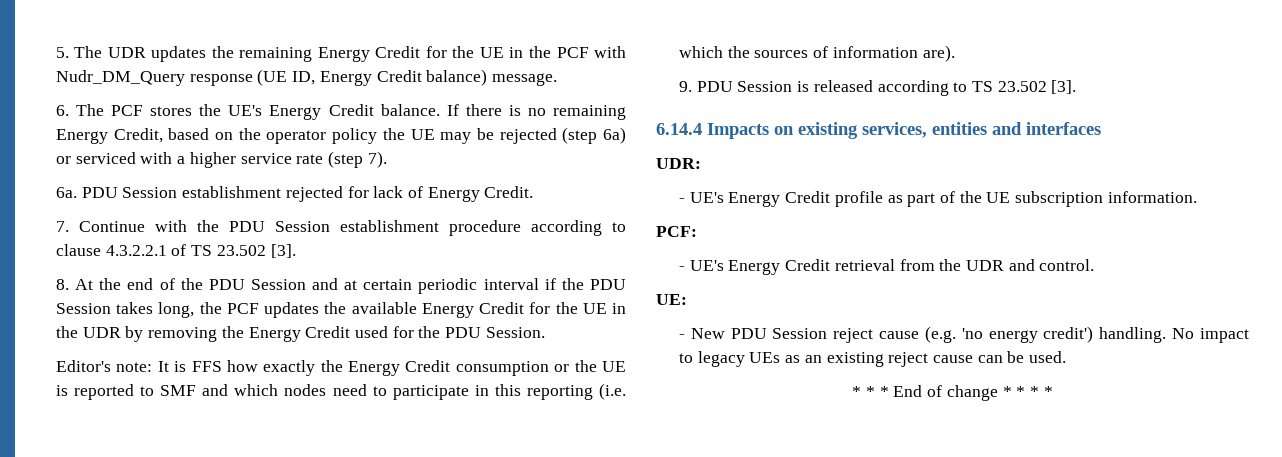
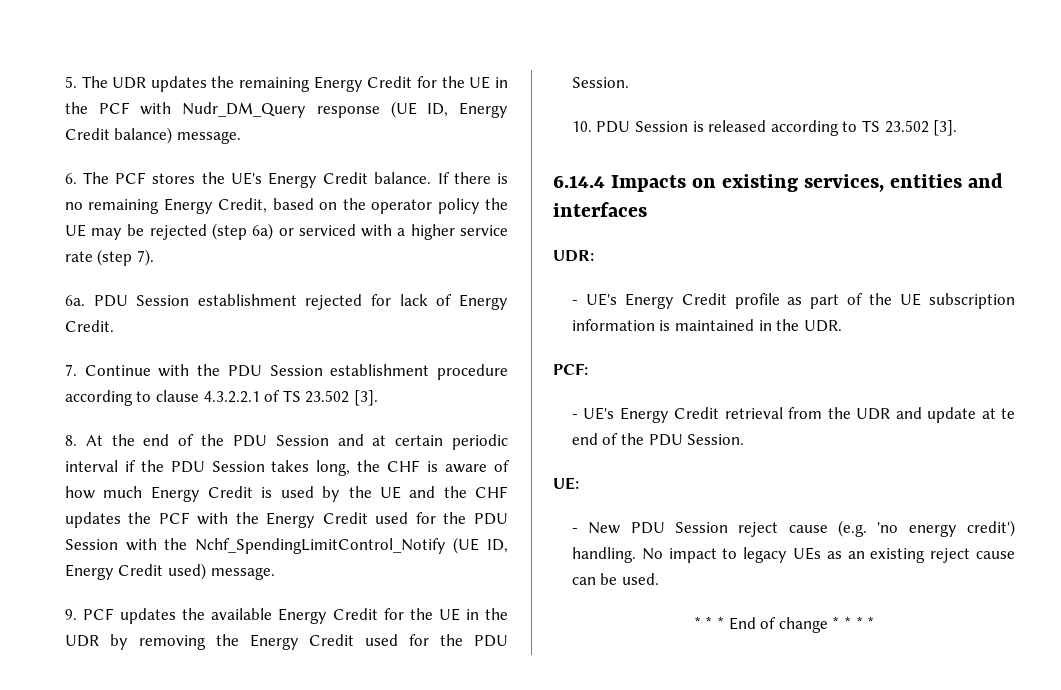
(222, 308) none -> [387,460,511,473] [64,486,508,502] [64,512,508,528] [64,537,509,554] [64,563,275,580] [64,609,77,620] CHF is aware of how much Energy Credit is used by the UE and the CHF updates the PCF with the Energy Credit used for the PDU Session with the Nchf_SpendingLimitControl_Notify (UE ID, Energy Credit used) message. // 9.
[55,360,627,376] [55,383,627,400] [678,45,955,62] [678,81,692,92] Editor's note: It is FFS how exactly the Energy Credit consumption or the UE is reported to SMF and which nodes need to participate in this reporting (i.e. which the sources of information are). // 9. -> [571,121,592,132] 10.
[1107,191,1197,203] information. -> [571,319,842,332] information is maintained in the UDR.
[1039,259,1095,271] control. -> [927,407,1015,423] [571,433,745,446] update at te end of the PDU Session.

